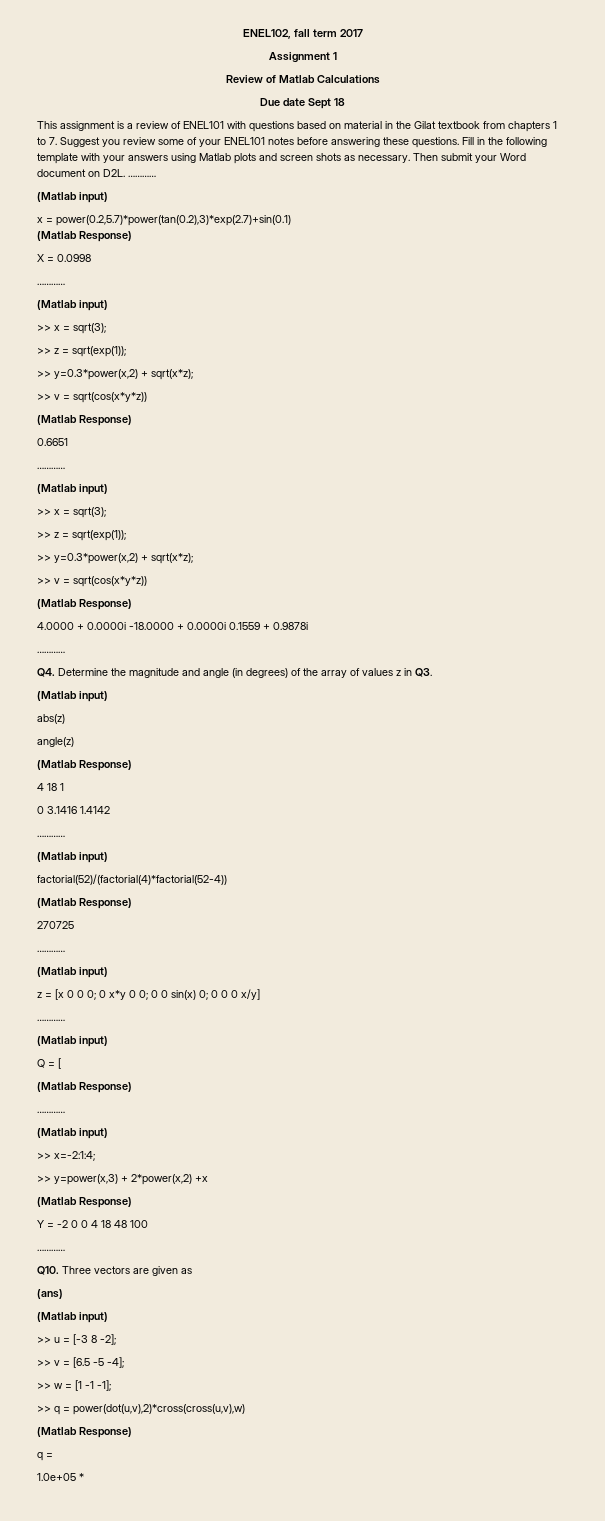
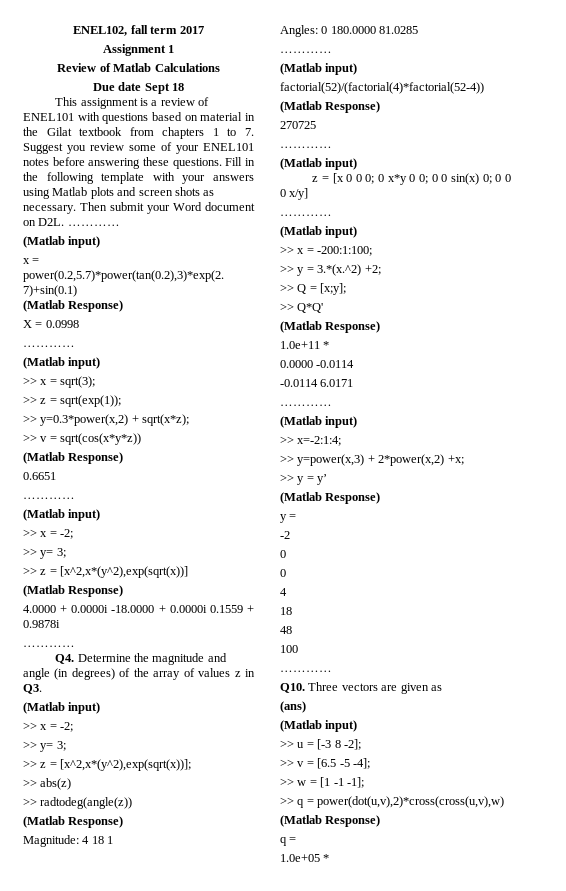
[73,507,106,518] [37,530,126,541] [37,553,193,564] [37,576,147,587] sqrt(3); // >> z = sqrt(exp(1)); // >> y=0.3*power(x,2) + sqrt(x*z); // >> v = sqrt(cos(x*y*z)) -> [60,529,74,539] [23,548,66,559] [23,566,189,578] -2; // >> y= 3; // >> z = [x^2,x*(y^2),exp(sqrt(x))]
(108, 696) none -> [23,722,74,732] [23,741,66,752] [23,759,192,771] [23,779,37,787] >> x = -2; // >> y= 3; // >> z = [x^2,x*(y^2),exp(sqrt(x))]; // >>
[37,737,74,747] [37,760,132,771] angle(z) // (Matlab Response) // -> [23,797,133,809] [23,816,124,828] [23,835,79,847] >> radtodeg(angle(z)) // (Matlab Response) // Magnitude:
[37,806,110,814] 0 3.1416 1.4142 -> [280,25,419,37] Angles: 0 180.0000 81.0285
[37,1058,61,1069] [37,1082,132,1093] Q = [ // (Matlab Response) -> [280,246,373,256] [280,264,381,276] [280,283,347,295] [280,303,324,313] [280,321,381,333] [280,341,330,349] [280,360,355,368] [280,379,354,387] >> x = -200:1:100; // >> y = 3.*(x.^2) +2; // >> Q = [x;y]; // >> Q*Q' // (Matlab Response) // 1.0e+11 * // 0.0000 -0.0114 // -0.0114 6.0171
[195,1176,208,1182] [37,1197,132,1208] [37,1220,54,1228] +x // (Matlab Response) // Y = -> [447,455,464,465] [280,474,328,485] [280,492,381,504] [280,514,297,523] +x; // >> y = y’ // (Matlab Response) // y = //
[71,1220,111,1228] 0 0 4 18 -> [280,550,286,558] [280,569,286,577] [280,588,287,596] [280,607,292,615] // 0 // 0 // 4 // 18 //
(127, 1224) none -> (292, 630) //

